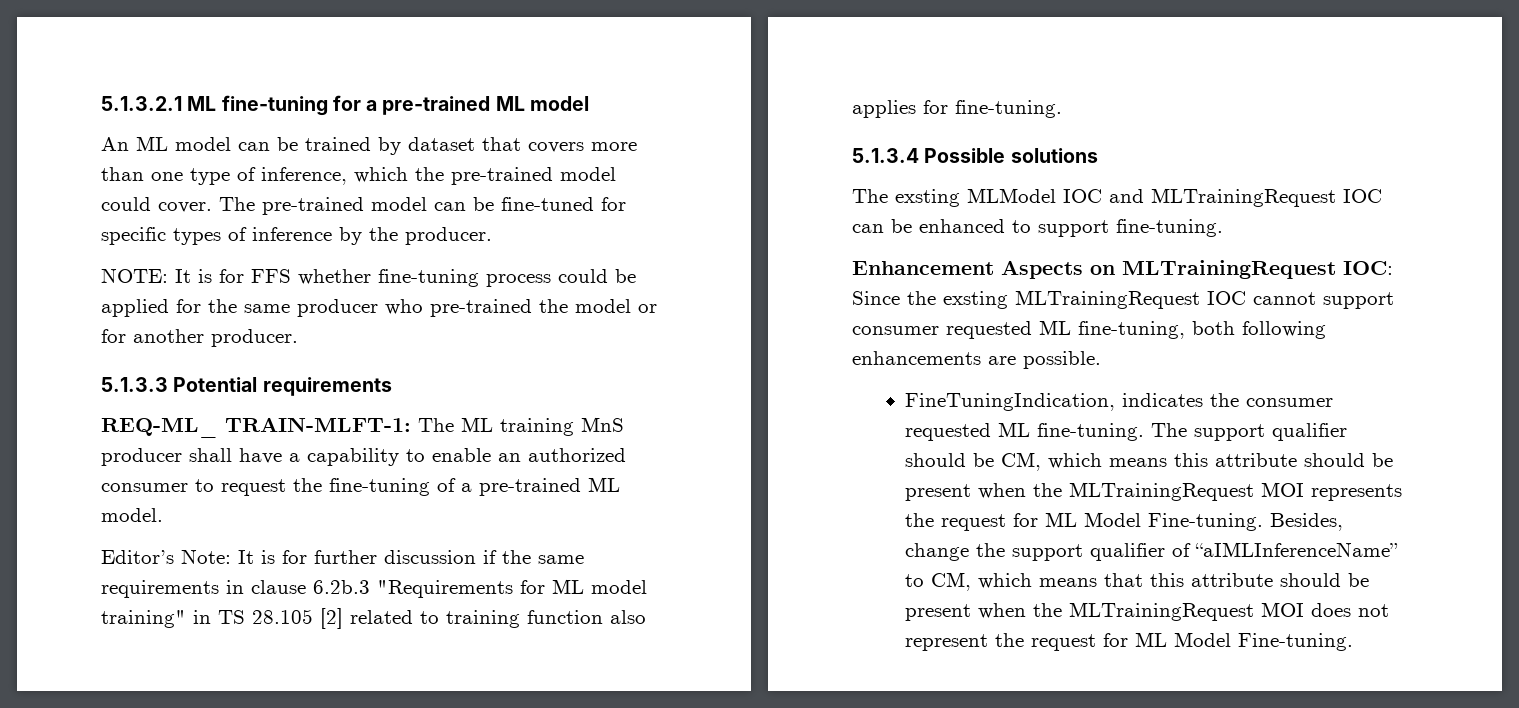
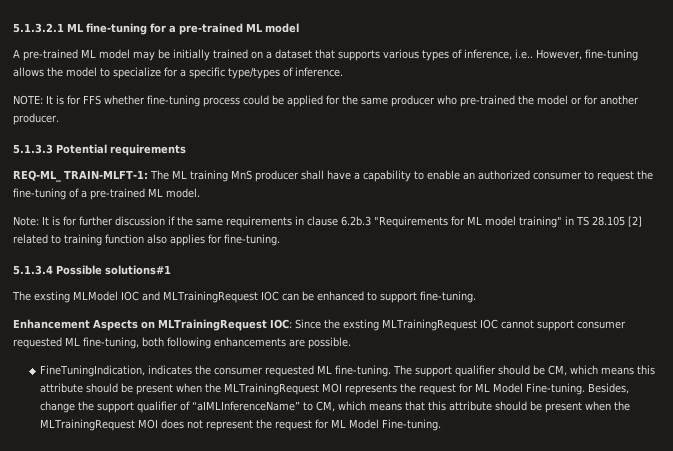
[101,136,637,155] [101,167,616,185] [101,197,626,215] [101,227,492,245] An ML model can be trained by dataset that covers more than one type of inference, which the pre-trained model could cover. The pre-trained model can be fine-tuned for specific types of inference by the producer. -> [13,49,638,61] [13,67,343,79] A pre-trained ML model may be initially trained on a dataset that supports various types of inference, i.e.. However, fine-tuning allows the model to specialize for a specific type/types of inference.
[101,550,174,564] Editor’s -> (200, 193) none
[1010,148,1098,163] solutions -> [105,265,171,275] solutions#1

